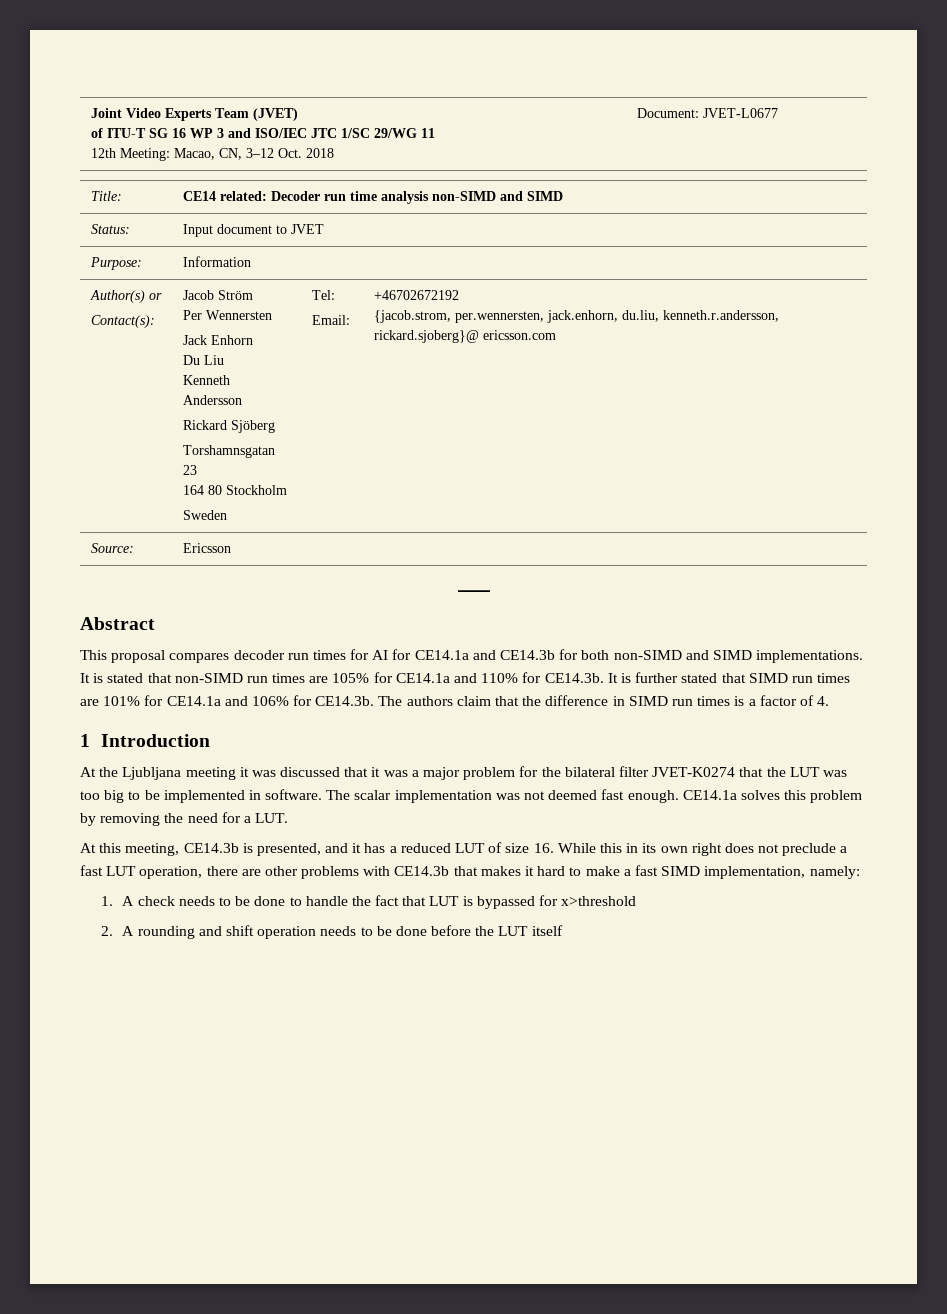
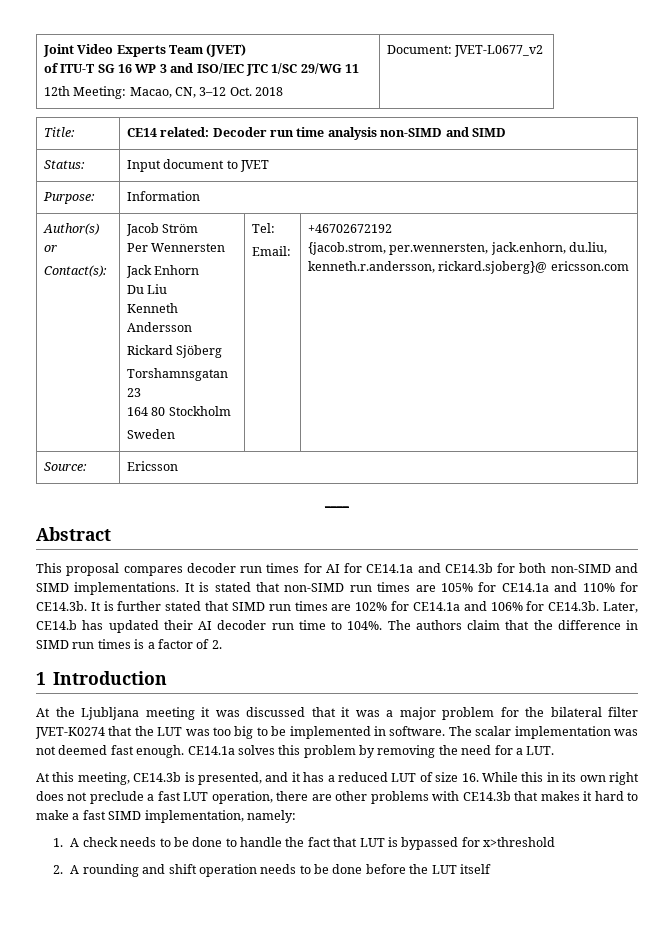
[703,108,779,118] JVET-L0677 -> [454,45,544,57] JVET-L0677_v2
[103,696,141,706] 101% -> [355,602,388,611] 102%
(375, 701) none -> [603,602,638,613] [36,620,383,633] Later, CE14.b has updated their AI decoder run time to 104%.
[817,696,830,706] 4. -> [211,640,222,649] 2.

